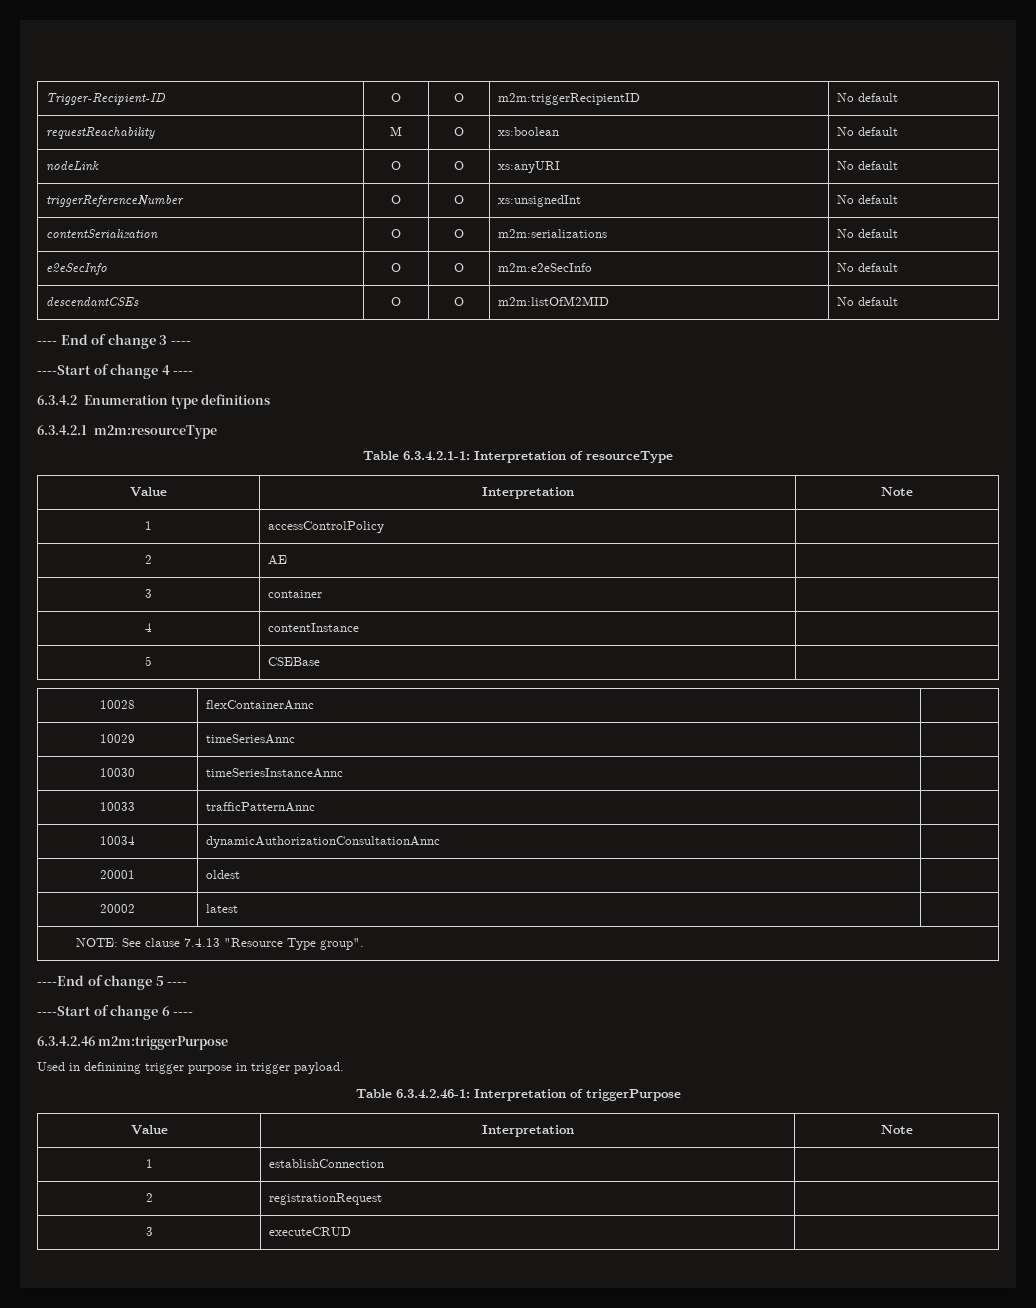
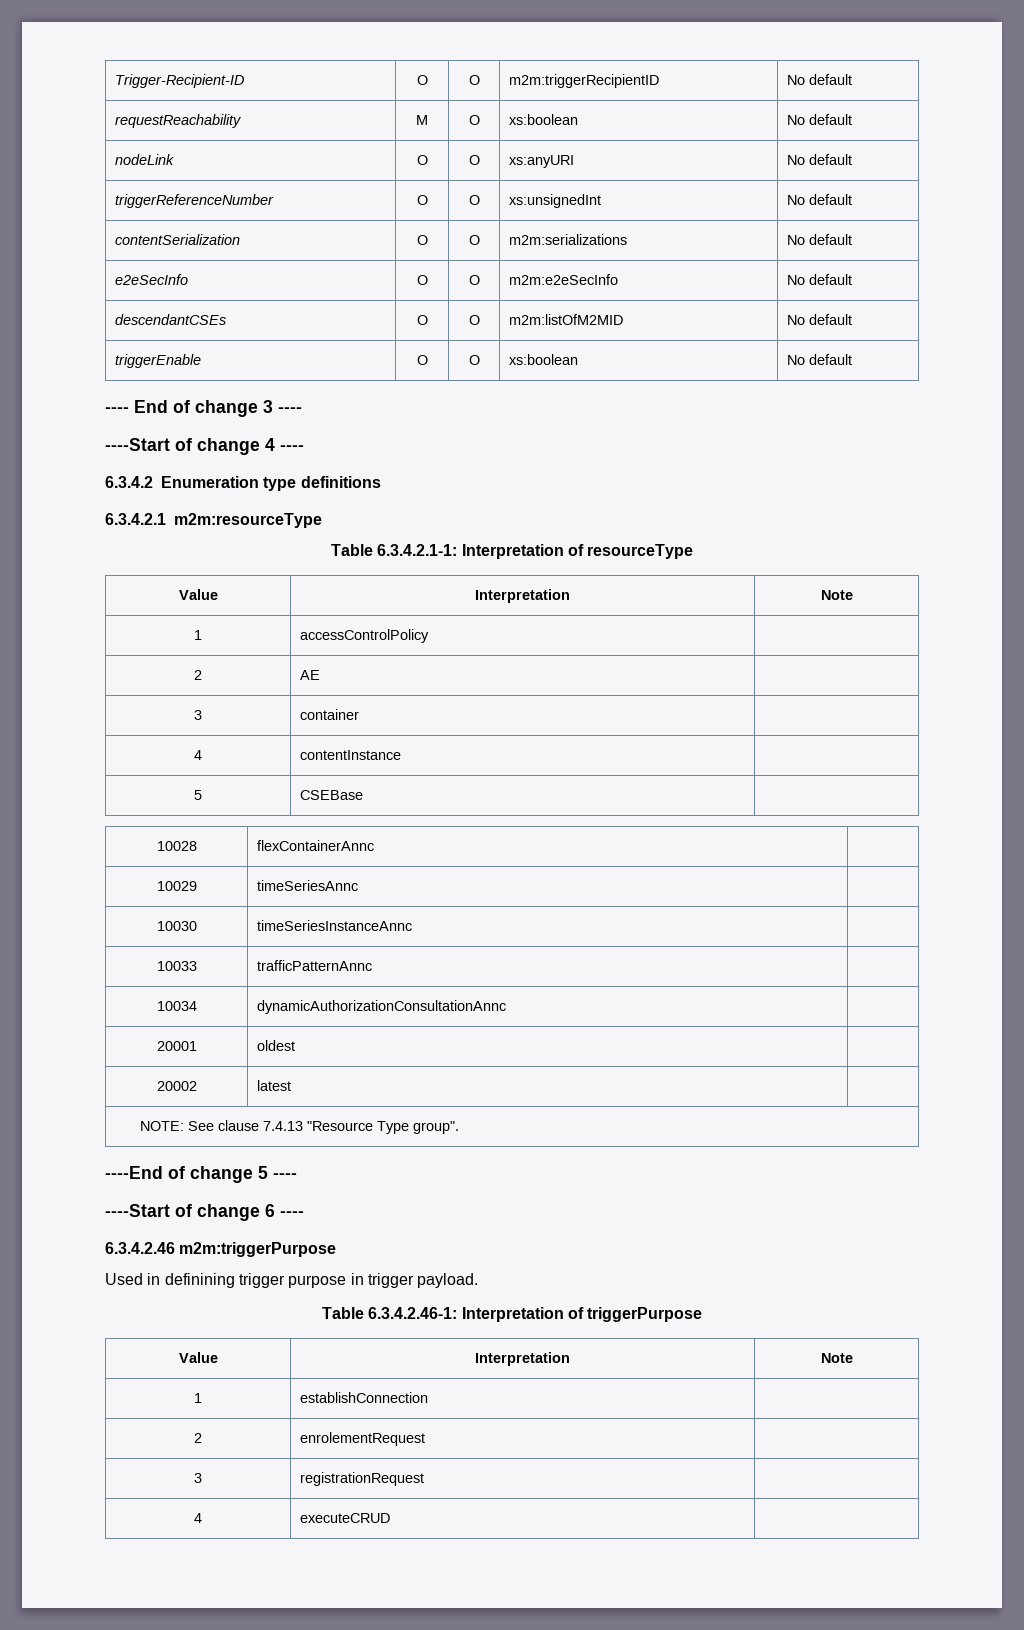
(898, 301) none -> [114,354,201,368] [416,355,428,365] [468,355,480,365] [508,354,578,365] [786,354,852,365] // triggerEnable | O | O | xs:boolean | No default
[268,1193,382,1205] [145,1227,153,1236] registrationRequest | // 3 -> [299,1432,425,1446] [194,1473,202,1483] [299,1472,424,1486] [194,1513,202,1523] enrolementRequest | // 3 | registrationRequest | // 4

